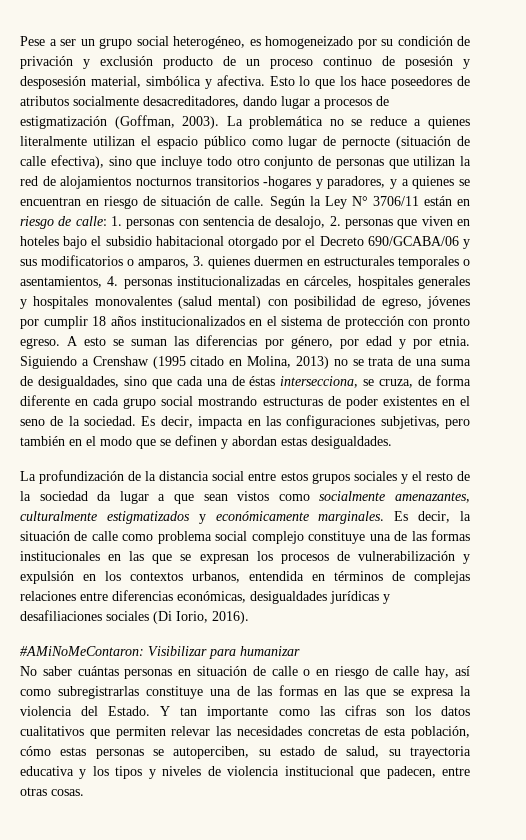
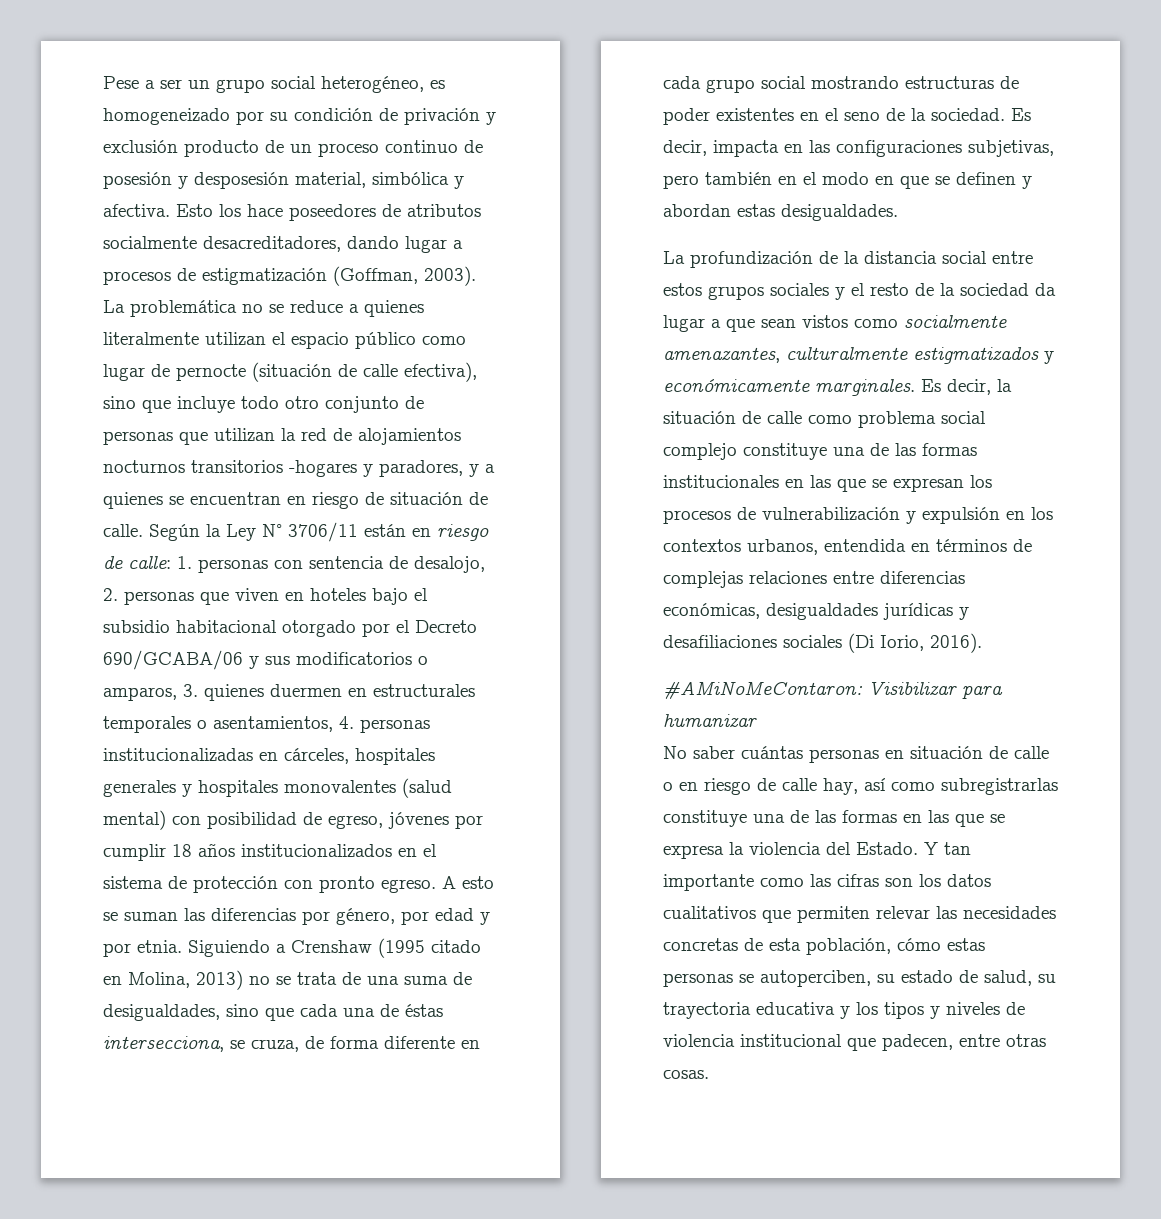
[299,76,336,89] lo que -> (213, 210) none
(132, 441) none -> [875,176,894,185] en

